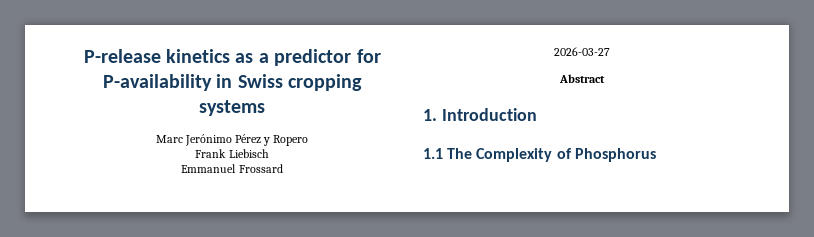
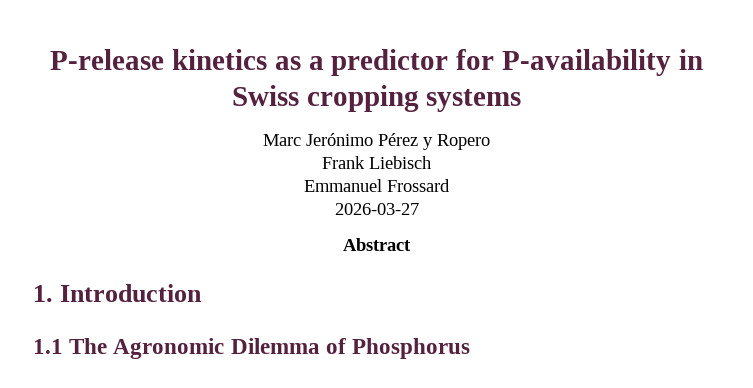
[476,148,553,162] Complexity -> [113,338,320,359] Agronomic Dilemma

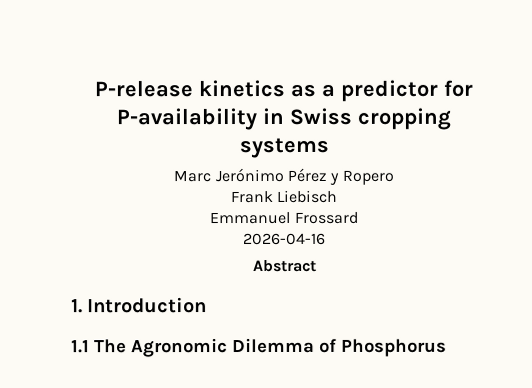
[334,203,419,215] 2026-03-27 -> [243,232,326,246] 2026-04-16

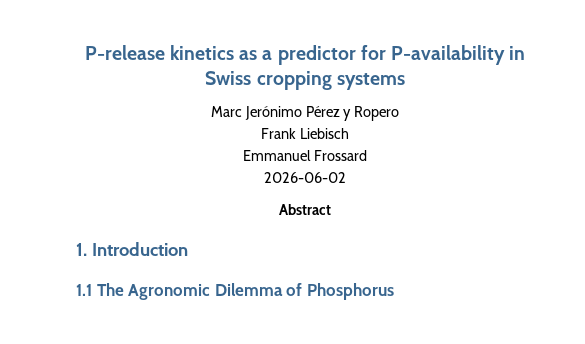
[243,232,326,246] 2026-04-16 -> [264,172,346,183] 2026-06-02

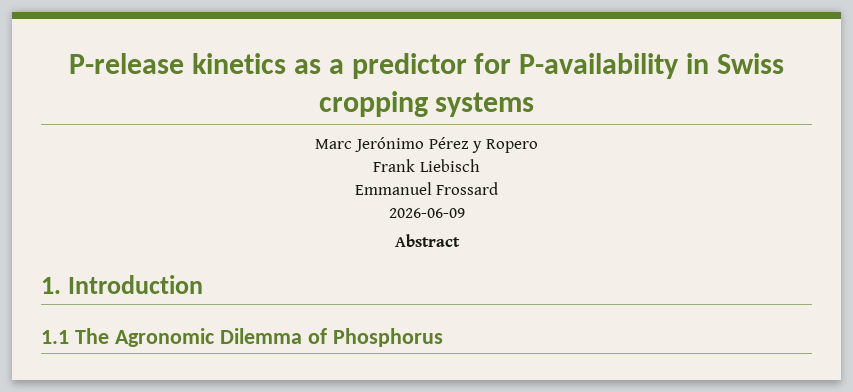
[264,172,346,183] 2026-06-02 -> [388,208,465,218] 2026-06-09

